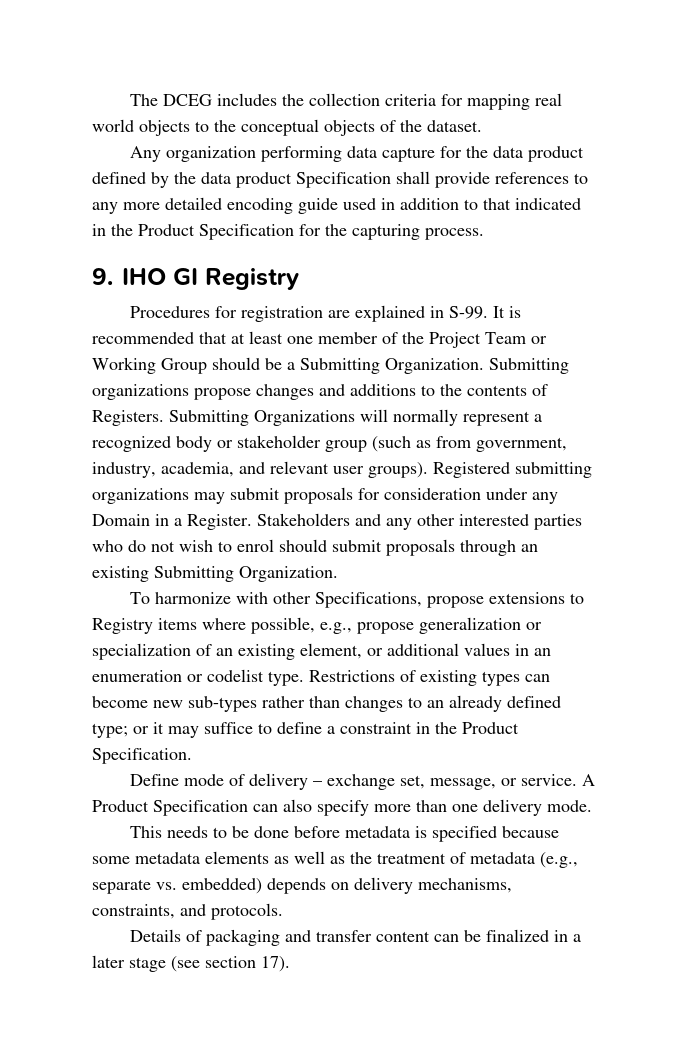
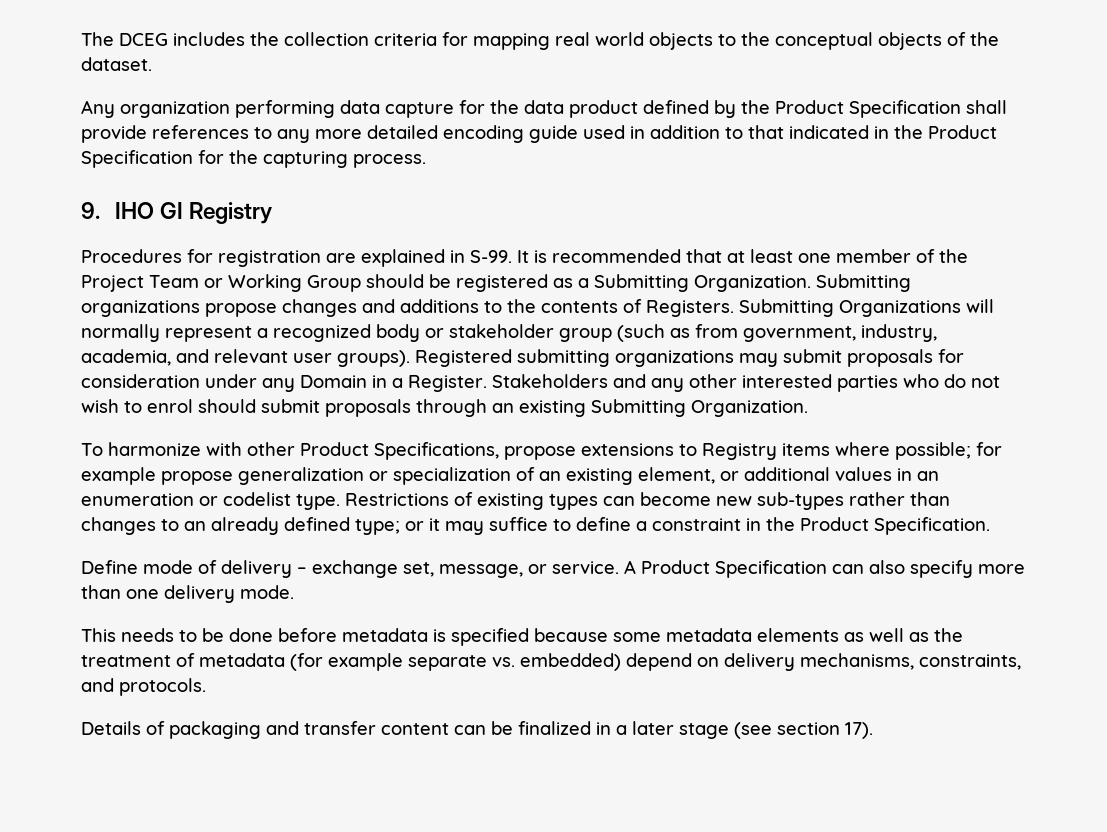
[201,172,292,188] data product -> [775,100,844,114] Product
(282, 364) none -> [456,274,573,292] registered as
(311, 598) none -> [300,442,369,456] Product
[251,617,352,634] possible, e.g., -> [895,442,1002,460] [81,467,156,485] possible; for example
[540,852,578,868] (e.g., -> [290,653,403,671] (for example
[267,878,326,894] depends -> [626,653,692,671] depend

